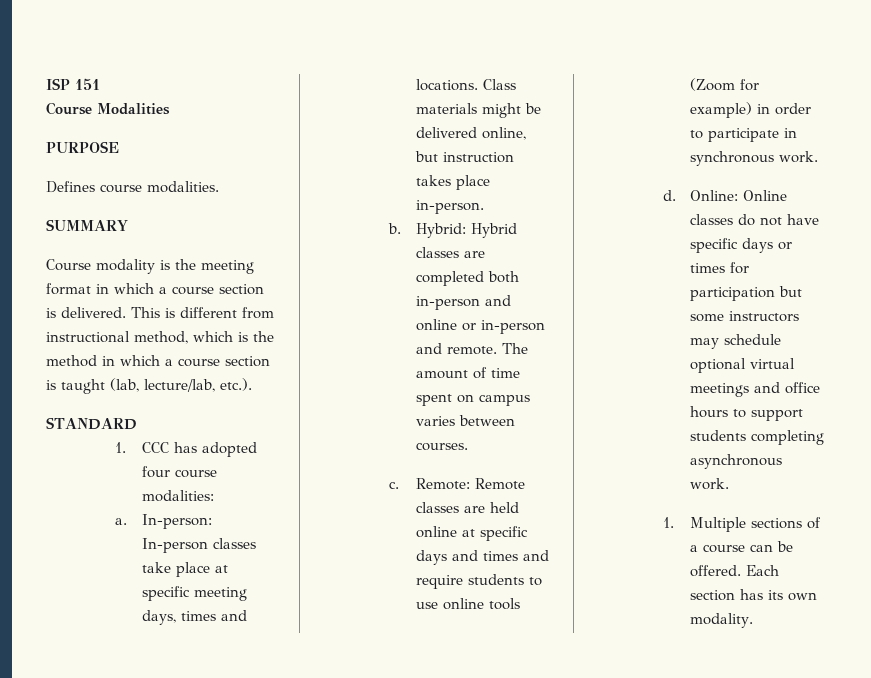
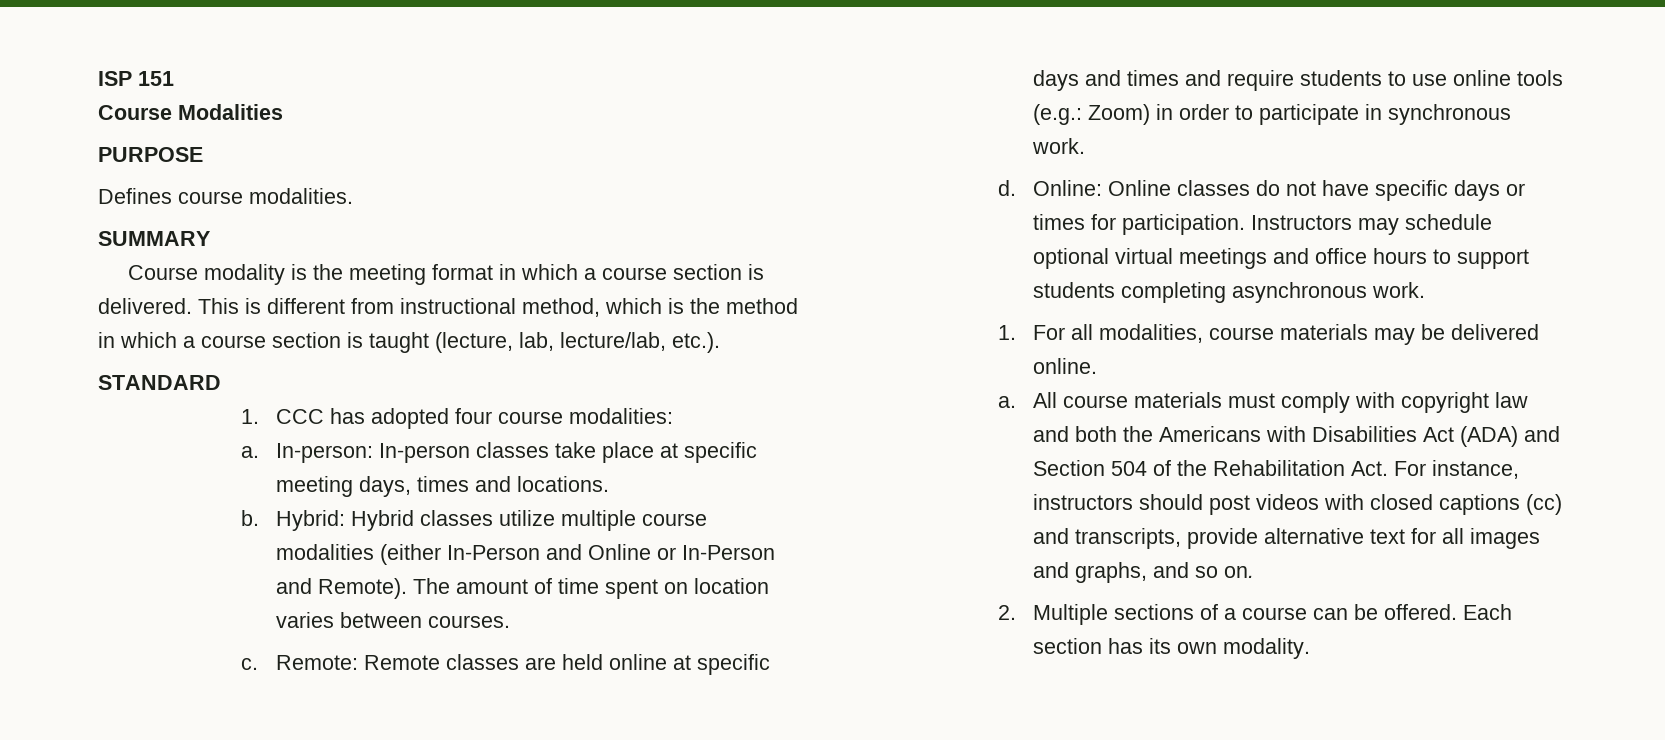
[110,378,139,392] (lab, -> [435,332,554,353] (lecture, lab,
[483,79,517,90] [416,103,542,118] [416,127,527,140] [415,151,515,163] [416,175,491,190] [416,200,485,214] [388,223,518,238] [416,247,486,258] [416,271,520,286] [416,295,512,310] [416,319,546,334] [416,343,498,355] Class materials might be delivered online, but instruction takes place in-person. // b. Hybrid: Hybrid classes are completed both in-person and online or in-person and remote. -> [240,510,708,531] [276,544,776,565] [276,578,408,599] // b. Hybrid: Hybrid classes utilize multiple course modalities (either In-Person and Online or In-Person and Remote).
[479,394,531,406] campus -> [694,578,770,594] location
[690,78,760,91] [690,102,753,118] (Zoom for example) -> [1033,104,1151,125] (e.g.: Zoom)
[690,286,803,301] [690,311,800,322] participation but some instructors -> [1122,214,1353,235] participation. Instructors
(675, 522) none -> [1033,324,1540,345] [1033,358,1098,374] [997,392,1529,413] [1033,426,1561,447] [1033,460,1520,479] [1033,494,1563,515] [1033,528,1541,549] [1033,562,1255,583] [997,605,1016,620] For all modalities, course materials may be delivered online. // a. All course materials must comply with copyright law and both the Americans with Disabilities Act (ADA) and Section 504 of the Rehabilitation Act. For instance, instructors should post videos with closed captions (cc) and transcripts, provide alternative text for all images and graphs, and so on. // 2.

